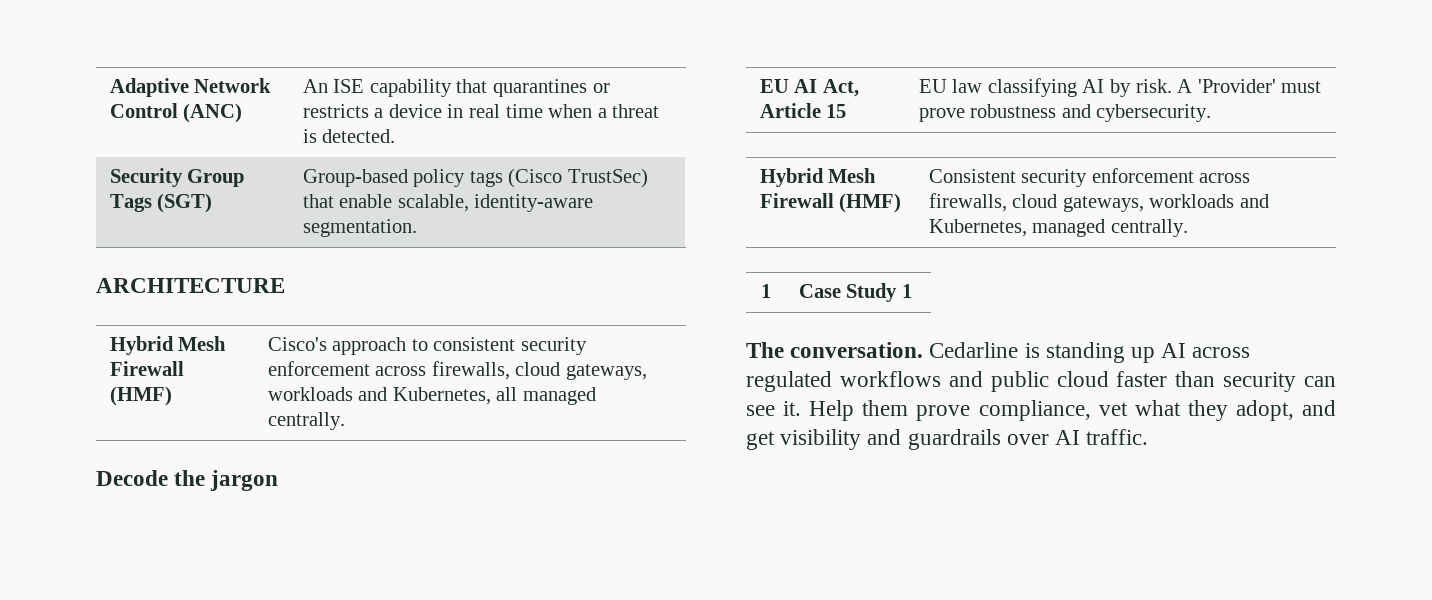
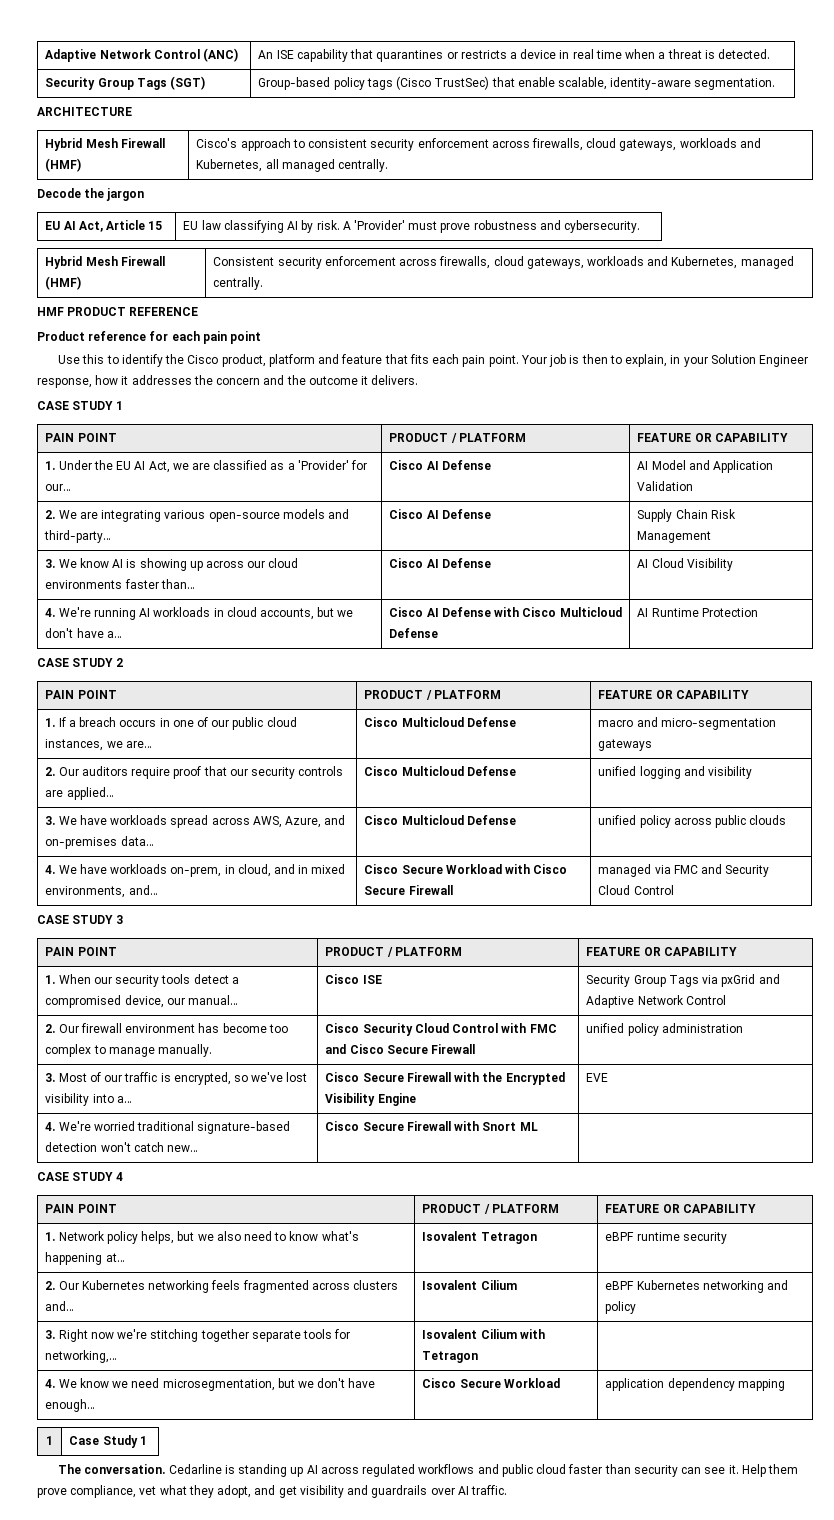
(1188, 228) none -> [37,307,199,316] [37,331,262,344] [58,354,808,367] [37,375,419,388] [37,401,124,410] [45,433,117,442] [389,433,526,443] [637,433,788,442] [45,460,368,473] [45,484,72,491] [389,460,491,470] [637,460,774,473] [637,481,694,491] [45,509,349,522] [44,530,112,543] [389,509,491,519] [637,509,736,522] [637,531,712,543] [45,558,299,571] [45,579,195,589] [389,558,491,568] [637,558,733,571] [45,607,354,620] [45,628,122,638] [389,607,622,617] [389,628,439,638] [637,608,758,617] [37,658,124,667] [45,690,117,699] [364,690,501,700] [598,690,749,699] [45,717,297,730] [45,739,152,751] [364,717,516,727] [598,717,776,730] [598,739,653,751] [45,766,344,779] [45,787,114,800] [364,766,516,776] [598,766,753,779] [45,815,346,828] [45,836,154,849] [364,815,516,825] [598,815,787,828] [45,864,346,877] [45,885,158,898] [364,864,568,874] [364,885,453,895] [598,864,770,877] [598,885,674,895] [37,915,124,924] [45,947,117,956] [325,947,462,957] [586,947,737,956] [45,974,239,987] [45,995,239,1008] [325,974,382,984] [586,974,780,987] [586,995,726,1008] [45,1023,288,1033] [45,1044,213,1057] [325,1023,557,1036] [325,1044,476,1054] [586,1023,743,1036] [45,1072,308,1085] [45,1093,132,1106] [325,1072,565,1085] [325,1093,416,1106] [586,1073,609,1082] [45,1121,291,1134] [45,1142,199,1152] [325,1121,538,1131] [37,1172,124,1181] [45,1204,117,1213] [422,1204,559,1214] [605,1204,756,1213] [45,1231,359,1244] [45,1252,125,1265] [422,1231,537,1244] [605,1232,727,1244] [45,1280,398,1293] [45,1301,75,1311] [422,1280,517,1290] [605,1280,789,1293] [605,1301,637,1314] [45,1329,351,1342] [45,1350,118,1363] [422,1329,545,1339] [422,1351,479,1363] [45,1378,376,1391] [45,1399,96,1412] [422,1378,560,1388] [605,1378,785,1391] // HMF PRODUCT REFERENCE // Product reference for each pain point // Use this to identify the Cisco product, platform and feature that fits each pain point. Your job is then to explain, in your Solution Engineer response, how it addresses the concern and the outcome it delivers. // CASE STUDY 1 // PAIN POINT | PRODUCT / PLATFORM | FEATURE OR CAPABILITY // 1. Under the EU AI Act, we are classified as a 'Provider' for our… | Cisco AI Defense | AI Model and Application Validation // 2. We are integrating various open-source models and third-party… | Cisco AI Defense | Supply Chain Risk Management // 3. We know AI is showing up across our cloud environments faster than… | Cisco AI Defense | AI Cloud Visibility // 4. We're running AI workloads in cloud accounts, but we don't have a… | Cisco AI Defense with Cisco Multicloud Defense | AI Runtime Protection // CASE STUDY 2 // PAIN POINT | PRODUCT / PLATFORM | FEATURE OR CAPABILITY // 1. If a breach occurs in one of our public cloud instances, we are… | Cisco Multicloud Defense | macro and micro-segmentation gateways // 2. Our auditors require proof that our security controls are applied… | Cisco Multicloud Defense | unified logging and visibility // 3. We have workloads spread across AWS, Azure, and on-premises data… | Cisco Multicloud Defense | unified policy across public clouds // 4. We have workloads on-prem, in cloud, and in mixed environments, and… | Cisco Secure Workload with Cisco Secure Firewall | managed via FMC and Security Cloud Control // CASE STUDY 3 // PAIN POINT | PRODUCT / PLATFORM | FEATURE OR CAPABILITY // 1. When our security tools detect a compromised device, our manual… | Cisco ISE | Security Group Tags via pxGrid and Adaptive Network Control // 2. Our firewall environment has become too complex to manage manually. | Cisco Security Cloud Control with FMC and Cisco Secure Firewall | unified policy administration // 3. Most of our traffic is encrypted, so we've lost visibility into a… | Cisco Secure Firewall with the Encrypted Visibility Engine | EVE // 4. We're worried traditional signature-based detection won't catch new… | Cisco Secure Firewall with Snort ML | // CASE STUDY 4 // PAIN POINT | PRODUCT / PLATFORM | FEATURE OR CAPABILITY // 1. Network policy helps, but we also need to know what's happening at… | Isovalent Tetragon | eBPF runtime security // 2. Our Kubernetes networking feels fragmented across clusters and… | Isovalent Cilium | eBPF Kubernetes networking and policy // 3. Right now we're stitching together separate tools for networking,… | Isovalent Cilium with Tetragon | // 4. We know we need microsegmentation, but we don't have enough… | Cisco Secure Workload | application dependency mapping

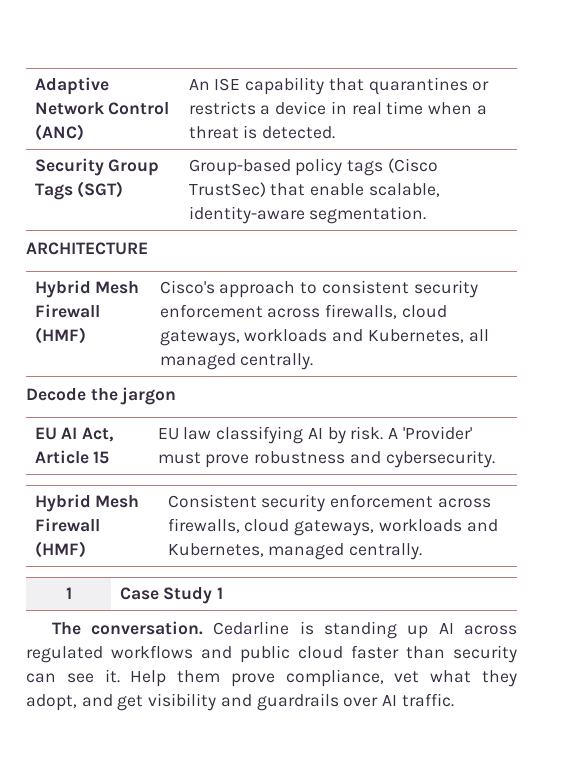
[37,307,199,316] [37,331,262,344] [58,354,808,367] [37,375,419,388] [37,401,124,410] [45,433,117,442] [389,433,526,443] [637,433,788,442] [45,460,368,473] [45,484,72,491] [389,460,491,470] [637,460,774,473] [637,481,694,491] [45,509,349,522] [44,530,112,543] [389,509,491,519] [637,509,736,522] [637,531,712,543] [45,558,299,571] [45,579,195,589] [389,558,491,568] [637,558,733,571] [45,607,354,620] [45,628,122,638] [389,607,622,617] [389,628,439,638] [637,608,758,617] [37,658,124,667] [45,690,117,699] [364,690,501,700] [598,690,749,699] [45,717,297,730] [45,739,152,751] [364,717,516,727] [598,717,776,730] [598,739,653,751] [45,766,344,779] [45,787,114,800] [364,766,516,776] [598,766,753,779] [45,815,346,828] [45,836,154,849] [364,815,516,825] [598,815,787,828] [45,864,346,877] [45,885,158,898] [364,864,568,874] [364,885,453,895] [598,864,770,877] [598,885,674,895] [37,915,124,924] [45,947,117,956] [325,947,462,957] [586,947,737,956] [45,974,239,987] [45,995,239,1008] [325,974,382,984] [586,974,780,987] [586,995,726,1008] [45,1023,288,1033] [45,1044,213,1057] [325,1023,557,1036] [325,1044,476,1054] [586,1023,743,1036] [45,1072,308,1085] [45,1093,132,1106] [325,1072,565,1085] [325,1093,416,1106] [586,1073,609,1082] [45,1121,291,1134] [45,1142,199,1152] [325,1121,538,1131] [37,1172,124,1181] [45,1204,117,1213] [422,1204,559,1214] [605,1204,756,1213] [45,1231,359,1244] [45,1252,125,1265] [422,1231,537,1244] [605,1232,727,1244] [45,1280,398,1293] [45,1301,75,1311] [422,1280,517,1290] [605,1280,789,1293] [605,1301,637,1314] [45,1329,351,1342] [45,1350,118,1363] [422,1329,545,1339] [422,1351,479,1363] [45,1378,376,1391] [45,1399,96,1412] [422,1378,560,1388] [605,1378,785,1391] // HMF PRODUCT REFERENCE // Product reference for each pain point // Use this to identify the Cisco product, platform and feature that fits each pain point. Your job is then to explain, in your Solution Engineer response, how it addresses the concern and the outcome it delivers. // CASE STUDY 1 // PAIN POINT | PRODUCT / PLATFORM | FEATURE OR CAPABILITY // 1. Under the EU AI Act, we are classified as a 'Provider' for our… | Cisco AI Defense | AI Model and Application Validation // 2. We are integrating various open-source models and third-party… | Cisco AI Defense | Supply Chain Risk Management // 3. We know AI is showing up across our cloud environments faster than… | Cisco AI Defense | AI Cloud Visibility // 4. We're running AI workloads in cloud accounts, but we don't have a… | Cisco AI Defense with Cisco Multicloud Defense | AI Runtime Protection // CASE STUDY 2 // PAIN POINT | PRODUCT / PLATFORM | FEATURE OR CAPABILITY // 1. If a breach occurs in one of our public cloud instances, we are… | Cisco Multicloud Defense | macro and micro-segmentation gateways // 2. Our auditors require proof that our security controls are applied… | Cisco Multicloud Defense | unified logging and visibility // 3. We have workloads spread across AWS, Azure, and on-premises data… | Cisco Multicloud Defense | unified policy across public clouds // 4. We have workloads on-prem, in cloud, and in mixed environments, and… | Cisco Secure Workload with Cisco Secure Firewall | managed via FMC and Security Cloud Control // CASE STUDY 3 // PAIN POINT | PRODUCT / PLATFORM | FEATURE OR CAPABILITY // 1. When our security tools detect a compromised device, our manual… | Cisco ISE | Security Group Tags via pxGrid and Adaptive Network Control // 2. Our firewall environment has become too complex to manage manually. | Cisco Security Cloud Control with FMC and Cisco Secure Firewall | unified policy administration // 3. Most of our traffic is encrypted, so we've lost visibility into a… | Cisco Secure Firewall with the Encrypted Visibility Engine | EVE // 4. We're worried traditional signature-based detection won't catch new… | Cisco Secure Firewall with Snort ML | // CASE STUDY 4 // PAIN POINT | PRODUCT / PLATFORM | FEATURE OR CAPABILITY // 1. Network policy helps, but we also need to know what's happening at… | Isovalent Tetragon | eBPF runtime security // 2. Our Kubernetes networking feels fragmented across clusters and… | Isovalent Cilium | eBPF Kubernetes networking and policy // 3. Right now we're stitching together separate tools for networking,… | Isovalent Cilium with Tetragon | // 4. We know we need microsegmentation, but we don't have enough… | Cisco Secure Workload | application dependency mapping -> (423, 551) none

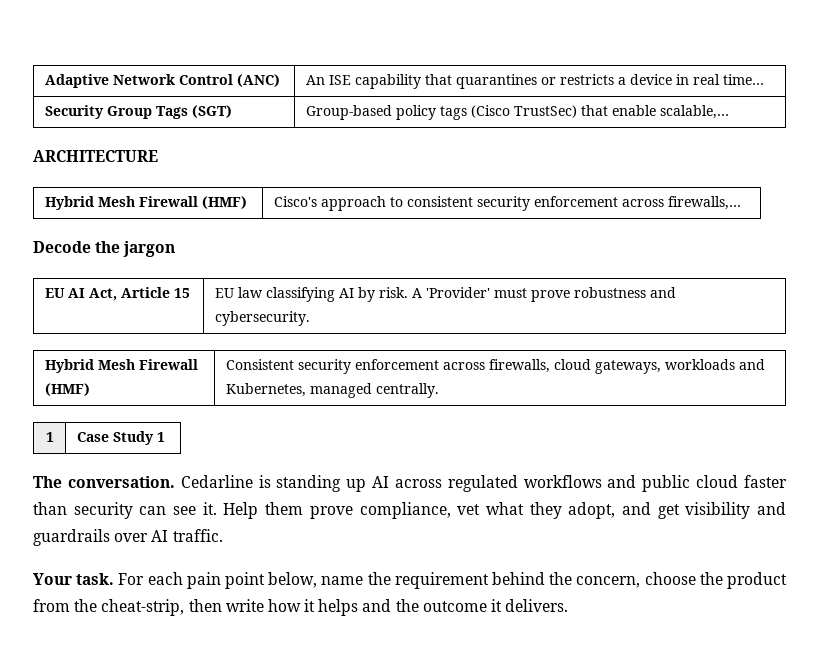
[386,101,487,115] [188,125,336,139] time when a threat is detected. -> [722,74,764,85] time…
[368,183,440,197] [188,206,427,224] scalable, identity-aware segmentation. -> [659,105,729,119] scalable,…
[325,304,447,319] [159,329,489,346] [159,353,314,370] firewalls, cloud gateways, workloads and Kubernetes, all managed centrally. -> [667,196,741,210] firewalls,…
(454, 700) none -> [33,572,788,589] [33,599,569,616] // Your task. For each pain point below, name the requirement behind the concern, choose the product from the cheat-strip, then write how it helps and the outcome it delivers.

